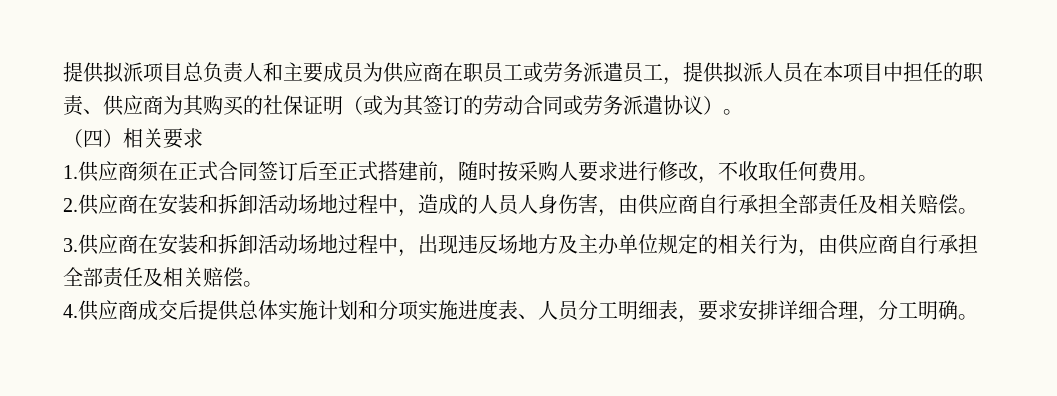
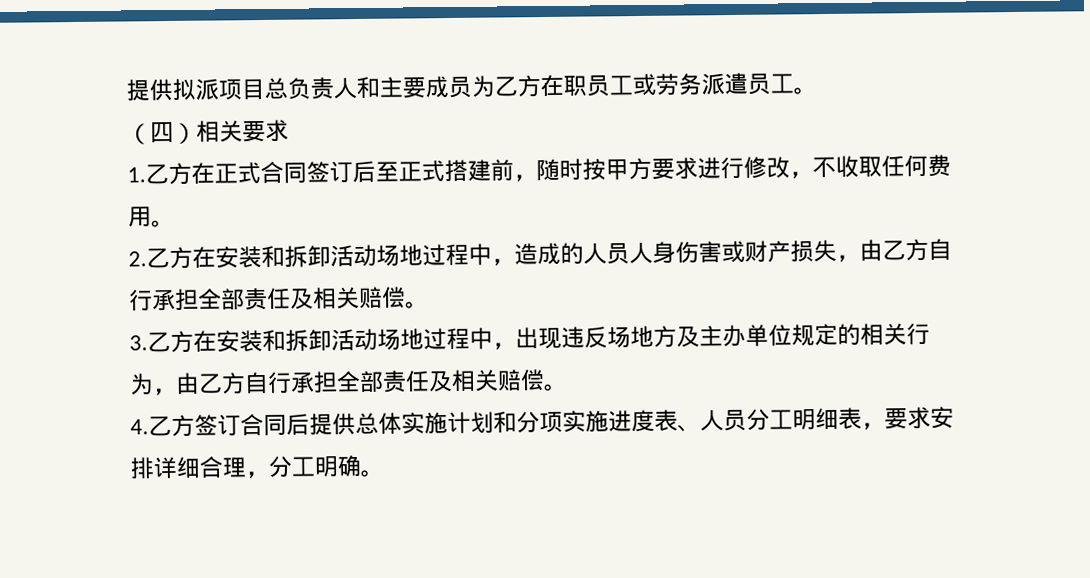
[383,62,443,83] 供应商 -> [494,75,541,98] 乙方
[663,62,984,85] [63,95,723,116] ，提供拟派人员在本项目中担任的职责、供应商为其购买的社保证明（或为其签订的劳动合同或劳务派遣协议） -> (794, 83) none
[78,161,159,182] 供应商须 -> [145,162,192,185] 乙方
[518,161,578,181] 采购人 -> [605,157,652,181] 甲方
[78,194,138,215] 供应商 -> [146,246,193,269] 乙方
[598,194,698,217] ，由供应商 -> [721,238,929,264] 或财产损失，由乙方
[78,234,138,255] 供应商 -> [147,330,194,353] 乙方
[838,234,898,255] 供应商 -> [198,372,246,395] 乙方
[78,300,178,321] 供应商成交 -> [148,414,287,437] 乙方签订合同

